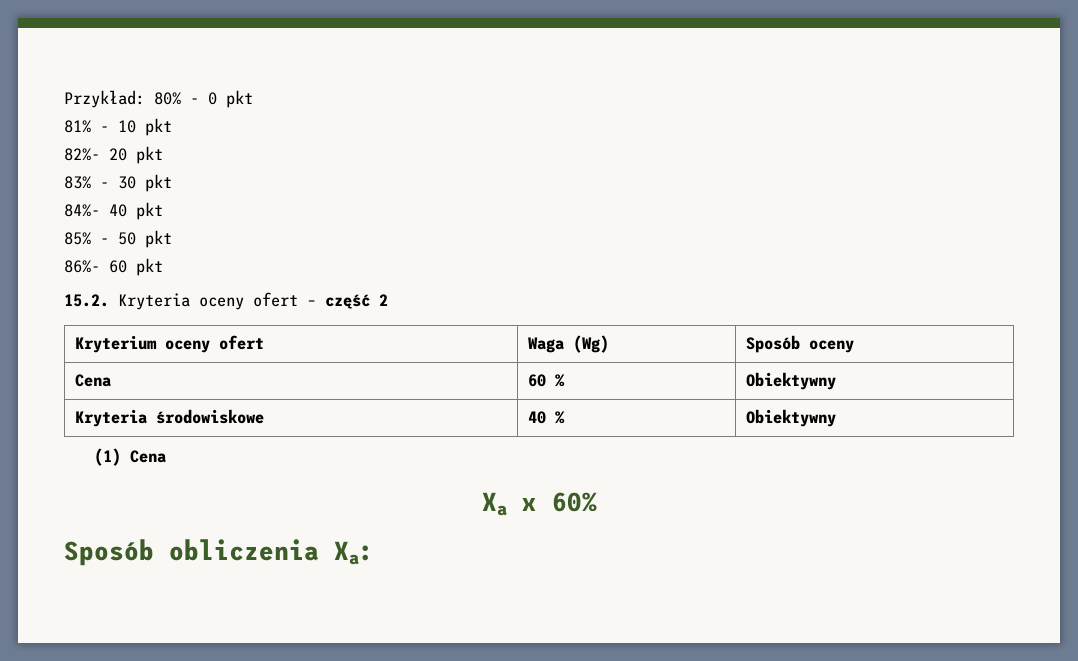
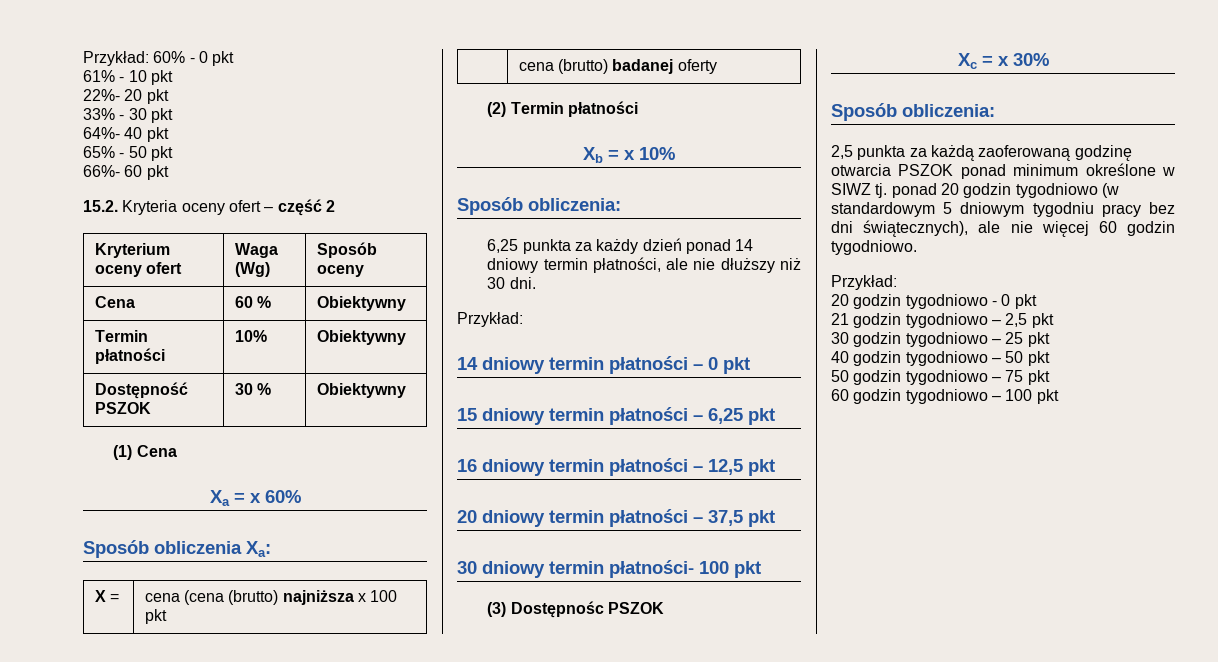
[64,90,253,108] [64,120,91,133] Przykład: 80% - 0 pkt // 81% -> [83,51,235,66] [83,70,115,82] Przykład: 60% - 0 pkt // 61%
[64,148,100,161] 82%- -> [83,89,120,101] 22%-
[64,176,91,189] 83% -> [83,108,115,120] 33%
[64,204,100,217] 84%- -> [83,127,120,139] 64%-
[64,230,172,248] [64,260,100,273] 85% - 50 pkt // 86%- -> [83,146,173,161] [83,165,120,177] 65% - 50 pkt // 66%-
[74,409,264,427] [527,411,546,424] Kryteria środowiskowe | 40 -> [94,330,148,342] [94,348,165,364] [234,330,267,342] [316,330,406,345] [94,382,188,399] [94,402,151,414] [234,383,253,395] Termin płatności | 10% | Obiektywny // Dostępność PSZOK | 30
(507, 504) none -> [233,493,245,503] =
(374, 553) none -> [94,590,120,602] [144,590,398,605] [144,609,167,624] [518,59,717,74] [487,101,639,117] [583,147,675,163] [457,197,621,215] [487,238,754,254] [487,257,801,273] [487,277,536,289] [457,312,523,327] [457,356,750,374] [457,407,775,425] [457,458,775,476] [457,509,775,527] [457,560,761,578] [487,601,665,618] [957,53,1049,69] [831,103,995,121] [831,145,1132,161] [831,163,1175,179] [831,183,1119,198] [831,202,1175,217] [831,220,1175,237] [831,240,917,255] [831,275,897,290] [831,294,1037,309] [831,313,1054,328] [831,332,1050,347] [831,351,1050,366] [831,370,1050,385] [831,389,1059,404] // X = | cena (cena (brutto) najniższa x 100 pkt // | cena (brutto) badanej oferty // (2) Termin płatności // Xb = x 10% // Sposób obliczenia: // 6,25 punkta za każdy dzień ponad 14 dniowy termin płatności, ale nie dłuższy niż 30 dni. // Przykład: // 14 dniowy termin płatności – 0 pkt // 15 dniowy termin płatności – 6,25 pkt // 16 dniowy termin płatności – 12,5 pkt // 20 dniowy termin płatności – 37,5 pkt // 30 dniowy termin płatności- 100 pkt // (3) Dostępnośc PSZOK // Xc = x 30% // Sposób obliczenia: // 2,5 punkta za każdą zaoferowaną godzinę otwarcia PSZOK ponad minimum określone w SIWZ tj. ponad 20 godzin tygodniowo (w standardowym 5 dniowym tygodniu pracy bez dni świątecznych), ale nie więcej 60 godzin tygodniowo. // Przykład: // 20 godzin tygodniowo - 0 pkt // 21 godzin tygodniowo – 2,5 pkt // 30 godzin tygodniowo – 25 pkt // 40 godzin tygodniowo – 50 pkt // 50 godzin tygodniowo – 75 pkt // 60 godzin tygodniowo – 100 pkt

